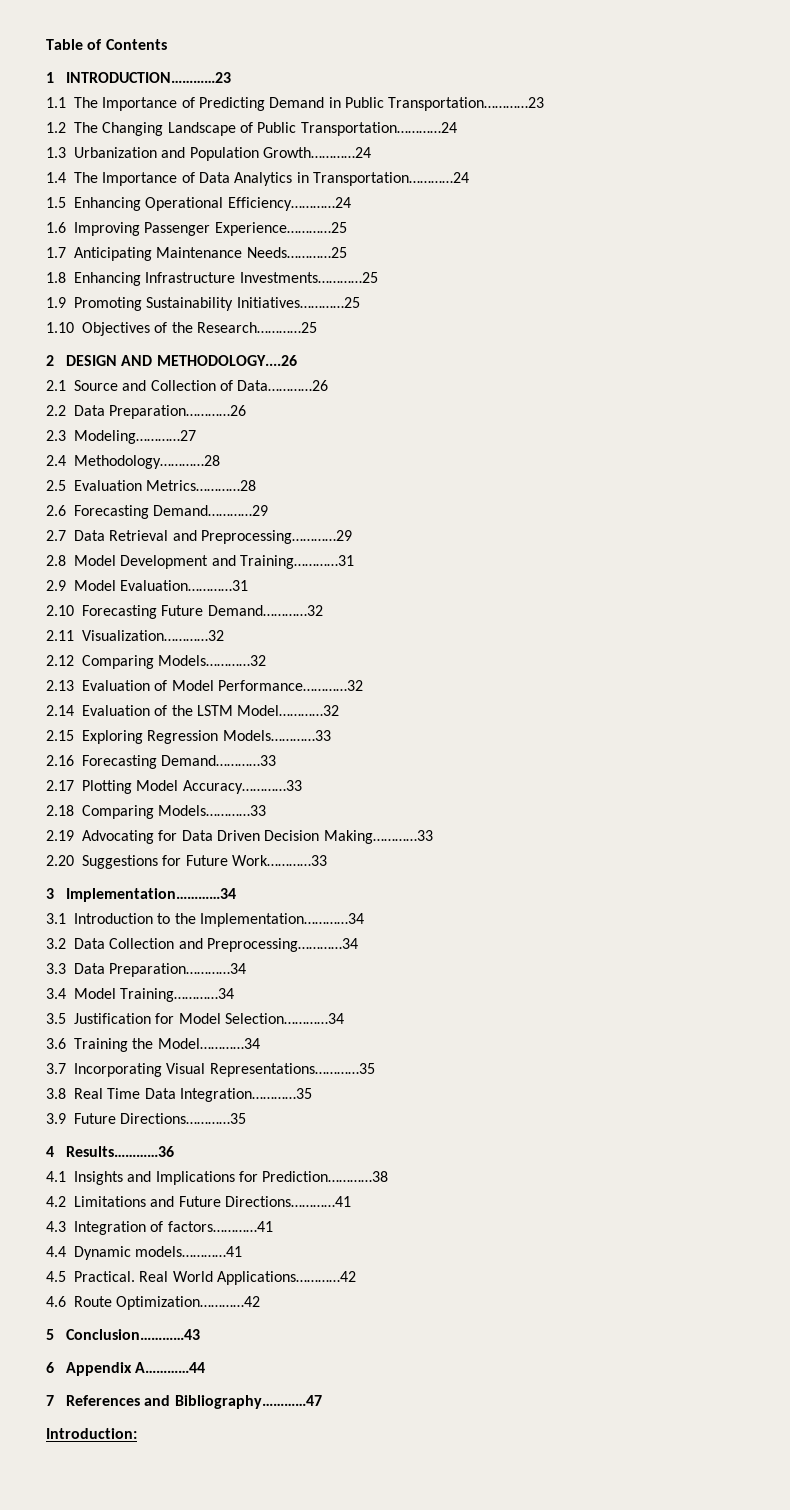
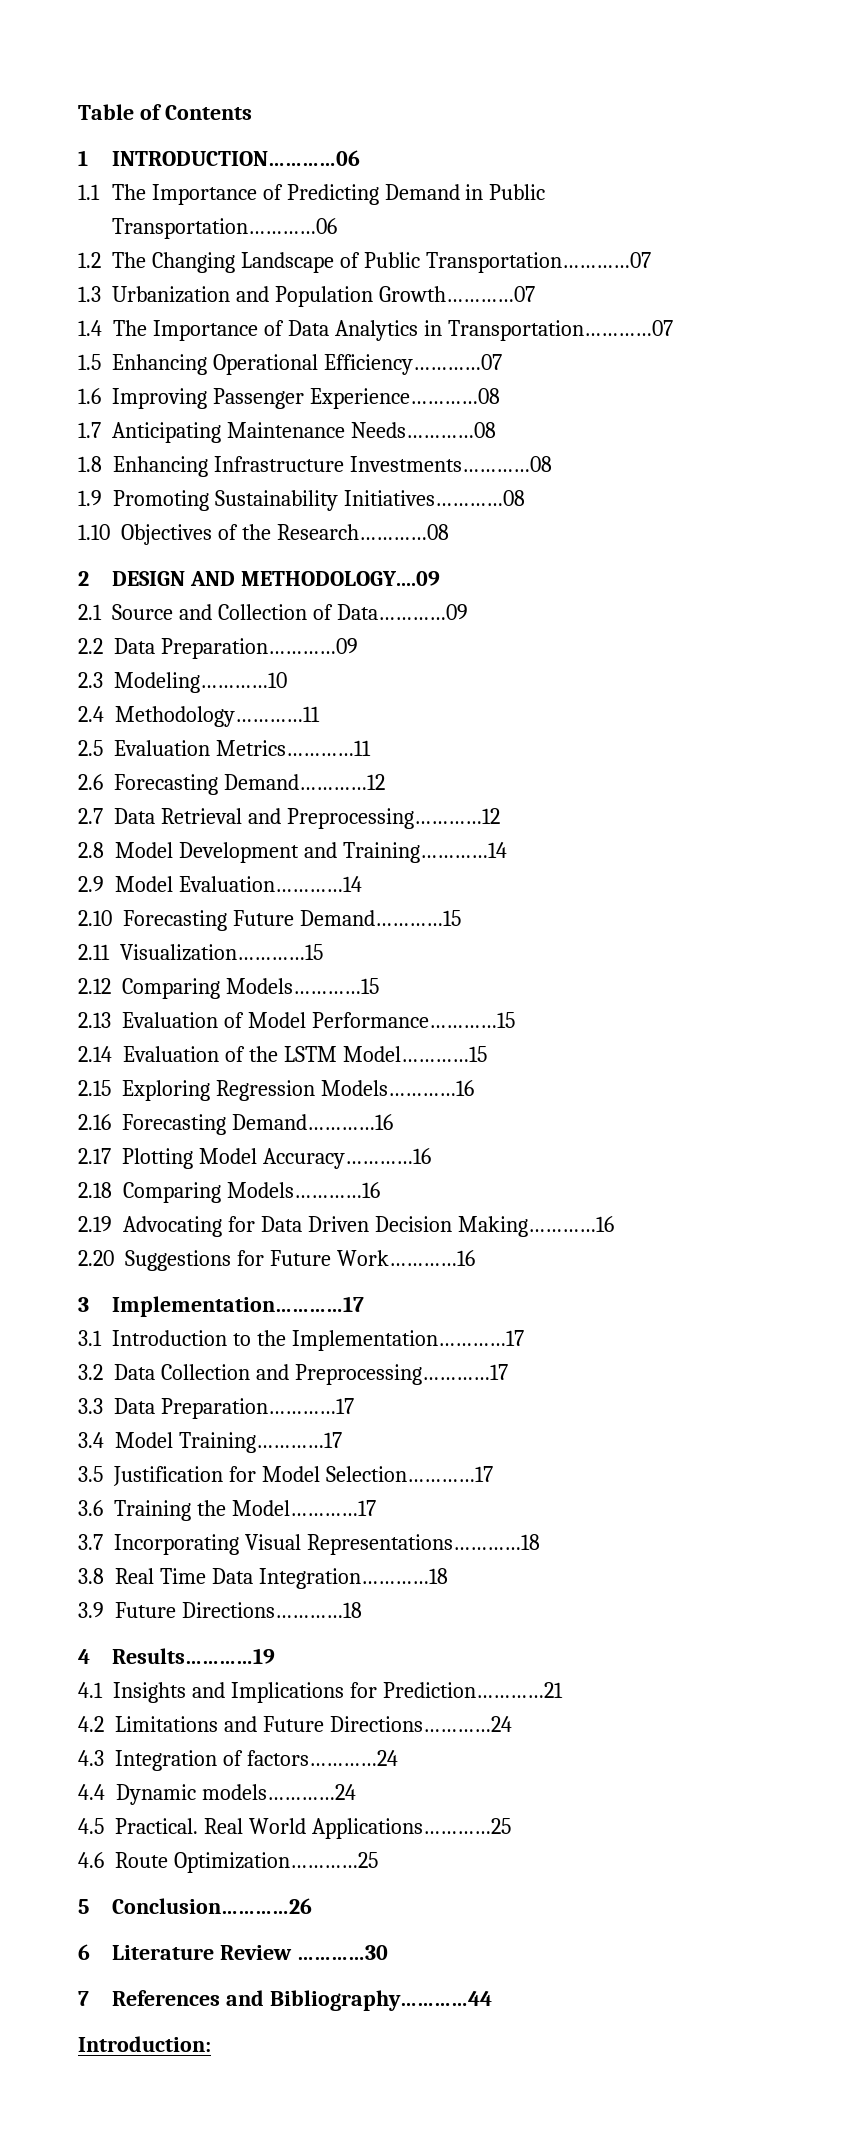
[66,72,232,83] INTRODUCTION…………23 -> [111,150,360,166] INTRODUCTION…………06
[388,97,545,111] Transportation…………23 -> [111,218,337,239] Transportation…………06
[300,122,457,136] Transportation…………24 -> [425,252,651,273] Transportation…………07
[262,147,371,158] Growth…………24 -> [378,286,535,302] Growth…………07
[312,172,469,186] Transportation…………24 -> [447,320,673,341] Transportation…………07
[227,197,351,211] Efficiency…………24 -> [323,354,502,375] Efficiency…………07
[214,222,347,236] Experience…………25 -> [309,388,500,409] Experience…………08
[246,247,347,258] Needs…………25 -> [350,422,496,438] Needs…………08
[239,272,378,283] Investments…………25 -> [349,456,552,472] Investments…………08
[236,297,360,308] Initiatives…………25 -> [343,490,525,506] Initiatives…………08
[196,322,317,333] Research…………25 -> [276,524,449,540] Research…………08
[156,355,297,366] METHODOLOGY....26 -> [240,571,440,586] METHODOLOGY....09
[237,380,329,391] Data…………26 -> [336,604,468,620] Data…………09
[109,405,247,419] Preparation…………26 -> [160,638,358,659] Preparation…………09
[74,430,196,444] Modeling…………27 -> [114,672,287,693] Modeling…………10
[74,455,220,469] Methodology…………28 -> [115,706,320,727] Methodology…………11
[146,480,257,491] Metrics…………28 -> [215,740,371,756] Metrics…………11
[153,505,269,516] Demand…………29 -> [223,774,385,790] Demand…………12
[200,530,352,544] Preprocessing…………29 -> [286,808,500,829] Preprocessing…………12
[239,555,354,569] Training…………31 -> [342,842,507,863] Training…………14
[120,580,249,591] Evaluation…………31 -> [178,876,362,892] Evaluation…………14
[207,605,323,616] Demand…………32 -> [299,910,461,926] Demand…………15
[82,630,224,641] Visualization…………32 -> [120,944,323,961] Visualization…………15
[158,655,267,666] Models…………32 -> [225,978,379,994] Models…………15
[217,680,363,691] Performance…………32 -> [311,1012,515,1028] Performance…………15
[237,705,340,716] Model…………32 -> [342,1046,487,1062] Model…………15
[222,730,331,741] Models…………33 -> [320,1080,474,1096] Models…………16
[161,755,277,766] Demand…………33 -> [231,1114,393,1130] Demand…………16
[182,780,302,794] Accuracy…………33 -> [262,1148,431,1169] Accuracy…………16
[158,805,267,816] Models…………33 -> [226,1182,380,1198] Models…………16
[323,830,433,844] Making…………33 -> [457,1216,614,1237] Making…………16
[231,855,327,866] Work…………33 -> [336,1250,475,1266] Work…………16
[66,888,237,902] Implementation…………34 -> [111,1296,364,1317] Implementation…………17
[199,913,364,927] Implementation…………34 -> [291,1330,524,1351] Implementation…………17
[206,938,358,952] Preprocessing…………34 -> [294,1364,508,1385] Preprocessing…………17
[109,963,247,977] Preparation…………34 -> [160,1398,354,1419] Preparation…………17
[120,988,235,1002] Training…………34 -> [178,1432,342,1453] Training…………17
[224,1013,344,1024] Selection…………34 -> [325,1466,493,1482] Selection…………17
[157,1038,260,1049] Model…………34 -> [231,1500,376,1516] Model…………17
[209,1063,375,1077] Representations…………35 -> [306,1534,540,1555] Representations…………18
[179,1088,312,1102] Integration…………35 -> [258,1568,448,1589] Integration…………18
[120,1113,247,1124] Directions…………35 -> [181,1602,362,1618] Directions…………18
[66,1146,175,1157] Results…………36 -> [111,1648,275,1664] Results…………19
[262,1171,389,1182] Prediction…………38 -> [382,1682,563,1698] Prediction…………21
[224,1196,351,1207] Directions…………41 -> [329,1716,512,1732] Directions…………24
[167,1221,273,1232] factors…………41 -> [246,1750,398,1766] factors…………24
[135,1246,243,1257] models…………41 -> [201,1784,356,1800] models…………24
[216,1271,356,1285] Applications…………42 -> [311,1818,511,1839] Applications…………25
[116,1296,261,1310] Optimization…………42 -> [173,1852,378,1873] Optimization…………25
[66,1329,201,1340] Conclusion…………43 -> [111,1898,312,1914] Conclusion…………26
[66,1362,206,1376] Appendix A…………44 -> [111,1945,388,1960] Literature Review …………30
[174,1395,322,1409] Bibliography…………47 -> [269,1990,492,2011] Bibliography…………44

